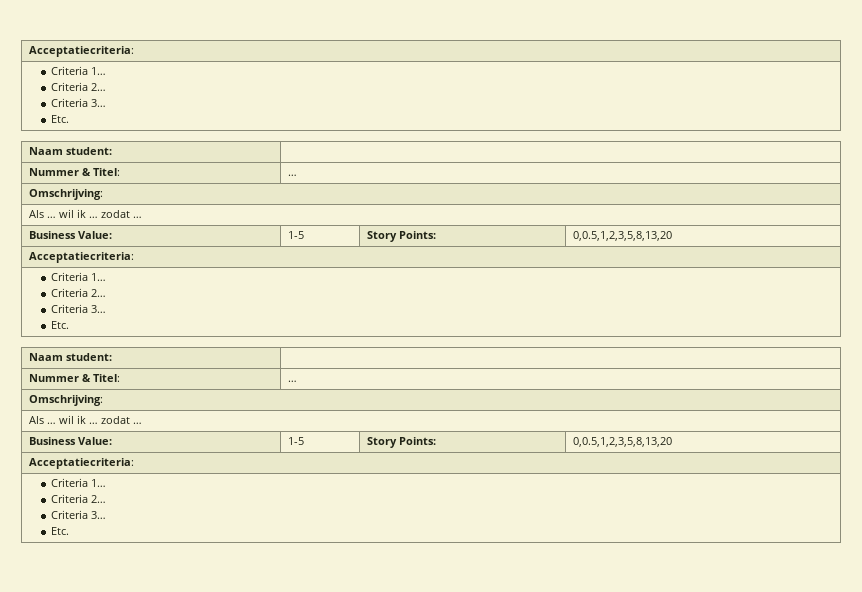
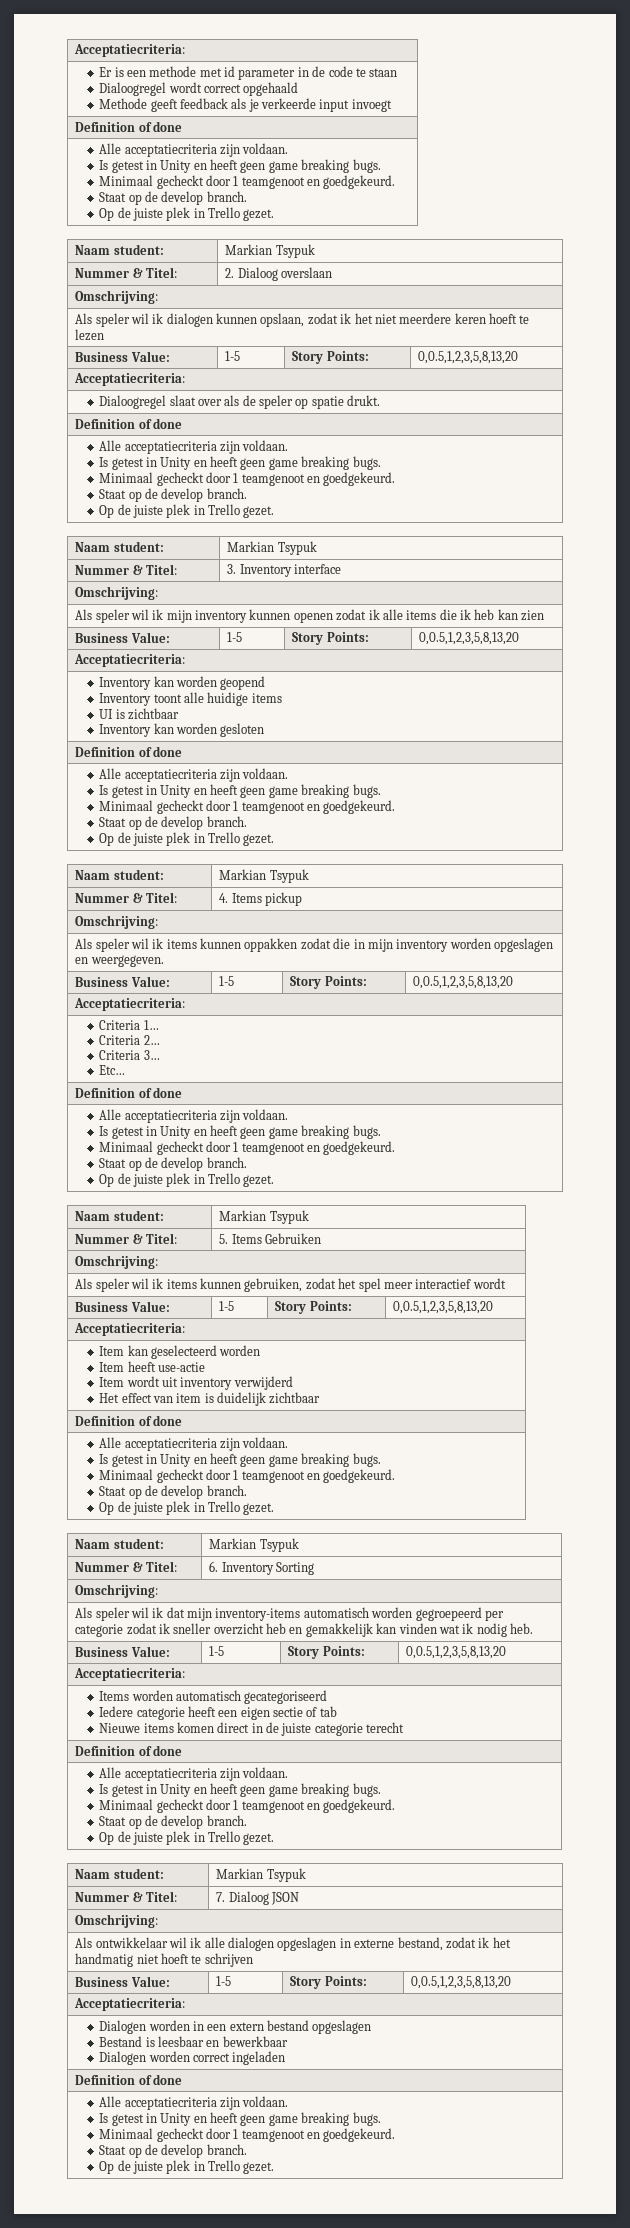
[29,46,135,57] [50,66,106,75] [50,82,106,91] [50,98,106,107] [50,115,69,123] [29,147,113,155] [29,168,121,176] [288,174,298,176] [29,189,104,200] [29,209,143,218] Acceptatiecriteria: // Criteria 1… // Criteria 2… // Criteria 3… // Etc. // Naam student: | // Nummer & Titel: | … // Omschrijving: // Als … wil ik … zodat … -> [74,44,186,57] [99,66,398,80] [99,82,299,96] [99,98,392,112] [75,121,182,132] [99,143,289,157] [99,159,381,173] [99,175,396,189] [99,191,247,205] [99,207,275,221] [75,244,164,255] [225,244,315,258] [75,267,177,278] [225,267,332,281] [75,290,159,304] [75,313,530,327] [75,329,105,341] [75,351,170,362] [225,351,241,361] [292,351,369,364] [418,351,519,364] [74,373,186,386] [99,395,381,409] [75,418,182,429] [99,440,289,454] [99,456,381,470] [99,472,396,486] [99,488,247,502] [99,504,275,518] [75,541,164,552] [227,541,317,555] [75,564,177,575] [227,564,341,577] [75,586,159,600] [75,609,545,623] [75,632,170,643] [227,632,243,642] [292,632,369,645] [419,632,520,645] [74,654,186,667] [99,676,266,690] [99,692,282,706] [99,708,179,720] [99,723,265,737] [75,746,182,757] [99,768,289,782] [99,784,381,798] [99,800,396,814] [99,816,247,830] [99,832,275,846] [75,869,164,880] [219,869,309,883] [75,892,177,903] [219,892,302,906] [75,915,159,929] [75,938,553,952] [75,955,164,967] Acceptatiecriteria: // Er is een methode met id parameter in de code te staan // Dialoogregel wordt correct opgehaald // Methode geeft feedback als je verkeerde input invoegt // Definition of done // Alle acceptatiecriteria zijn voldaan. // Is getest in Unity en heeft geen game breaking bugs. // Minimaal gecheckt door 1 teamgenoot en goedgekeurd. // Staat op de develop branch. // Op de juiste plek in Trello gezet. // Naam student: | Markian Tsypuk // Nummer & Titel: | 2. Dialoog overslaan // Omschrijving: // Als speler wil ik dialogen kunnen opslaan, zodat ik het niet meerdere keren hoeft te lezen // Business Value: | 1-5 | Story Points: | 0,0.5,1,2,3,5,8,13,20 // Acceptatiecriteria: // Dialoogregel slaat over als de speler op spatie drukt. // Definition of done // Alle acceptatiecriteria zijn voldaan. // Is getest in Unity en heeft geen game breaking bugs. // Minimaal gecheckt door 1 teamgenoot en goedgekeurd. // Staat op de develop branch. // Op de juiste plek in Trello gezet. // Naam student: | Markian Tsypuk // Nummer & Titel: | 3. Inventory interface // Omschrijving: // Als speler wil ik mijn inventory kunnen openen zodat ik alle items die ik heb kan zien // Business Value: | 1-5 | Story Points: | 0,0.5,1,2,3,5,8,13,20 // Acceptatiecriteria: // Inventory kan worden geopend // Inventory toont alle huidige items // UI is zichtbaar // Inventory kan worden gesloten // Definition of done // Alle acceptatiecriteria zijn voldaan. // Is getest in Unity en heeft geen game breaking bugs. // Minimaal gecheckt door 1 teamgenoot en goedgekeurd. // Staat op de develop branch. // Op de juiste plek in Trello gezet. // Naam student: | Markian Tsypuk // Nummer & Titel: | 4. Items pickup // Omschrijving: // Als speler wil ik items kunnen oppakken zodat die in mijn inventory worden opgeslagen en weergegeven.
[50,321,69,329] [29,353,113,361] [29,374,121,382] [288,380,298,382] [29,395,104,406] [29,415,143,424] [29,437,113,445] [288,437,305,445] [367,437,437,448] [573,437,673,447] [29,458,135,469] [50,478,106,487] [50,494,106,503] [50,510,106,519] [50,527,69,535] Etc. // Naam student: | // Nummer & Titel: | … // Omschrijving: // Als … wil ik … zodat … // Business Value: | 1-5 | Story Points: | 0,0.5,1,2,3,5,8,13,20 // Acceptatiecriteria: // Criteria 1… // Criteria 2… // Criteria 3… // Etc. -> [99,1065,126,1075] [75,1087,182,1098] [99,1109,289,1123] [99,1125,381,1139] [99,1141,396,1155] [99,1157,247,1171] [99,1173,275,1187] [75,1210,164,1221] [219,1210,309,1224] [75,1233,177,1244] [219,1233,321,1244] [75,1255,159,1269] [75,1278,506,1292] [75,1301,170,1312] [219,1301,235,1311] [275,1301,352,1314] [393,1301,494,1314] [74,1323,186,1336] [99,1345,261,1359] [99,1361,205,1372] [99,1376,293,1390] [99,1392,321,1406] [75,1415,182,1426] [99,1437,289,1451] [99,1453,381,1467] [99,1469,396,1483] [99,1485,247,1499] [99,1501,275,1515] [75,1538,164,1549] [209,1538,299,1552] [75,1561,177,1572] [209,1561,314,1575] [75,1584,159,1598] [75,1607,504,1621] [75,1623,533,1637] [75,1646,170,1657] [209,1646,225,1656] [288,1646,365,1659] [406,1646,507,1659] [74,1668,186,1681] [99,1690,328,1704] [99,1706,337,1720] [99,1722,405,1736] [75,1745,182,1756] [99,1767,289,1781] [99,1783,381,1797] [99,1799,396,1813] [99,1815,247,1829] [99,1831,275,1845] [75,1868,164,1879] [216,1868,306,1882] [75,1891,177,1902] [216,1891,299,1905] [75,1914,159,1928] [75,1937,511,1951] [75,1953,253,1967] [75,1976,170,1987] [216,1976,232,1986] [290,1976,367,1989] [411,1976,512,1989] [74,1998,186,2011] [99,2020,372,2034] [99,2036,288,2047] [99,2051,286,2065] [75,2074,182,2085] [99,2096,289,2110] [99,2112,381,2126] [99,2128,396,2142] [99,2144,247,2158] [99,2160,275,2174] Etc… // Definition of done // Alle acceptatiecriteria zijn voldaan. // Is getest in Unity en heeft geen game breaking bugs. // Minimaal gecheckt door 1 teamgenoot en goedgekeurd. // Staat op de develop branch. // Op de juiste plek in Trello gezet. // Naam student: | Markian Tsypuk // Nummer & Titel: | 5. Items Gebruiken // Omschrijving: // Als speler wil ik items kunnen gebruiken, zodat het spel meer interactief wordt // Business Value: | 1-5 | Story Points: | 0,0.5,1,2,3,5,8,13,20 // Acceptatiecriteria: // Item kan geselecteerd worden // Item heeft use-actie // Item wordt uit inventory verwijderd // Het effect van item is duidelijk zichtbaar // Definition of done // Alle acceptatiecriteria zijn voldaan. // Is getest in Unity en heeft geen game breaking bugs. // Minimaal gecheckt door 1 teamgenoot en goedgekeurd. // Staat op de develop branch. // Op de juiste plek in Trello gezet. // Naam student: | Markian Tsypuk // Nummer & Titel: | 6. Inventory Sorting // Omschrijving: // Als speler wil ik dat mijn inventory-items automatisch worden gegroepeerd per categorie zodat ik sneller overzicht heb en gemakkelijk kan vinden wat ik nodig heb. // Business Value: | 1-5 | Story Points: | 0,0.5,1,2,3,5,8,13,20 // Acceptatiecriteria: // Items worden automatisch gecategoriseerd // Iedere categorie heeft een eigen sectie of tab // Nieuwe items komen direct in de juiste categorie terecht // Definition of done // Alle acceptatiecriteria zijn voldaan. // Is getest in Unity en heeft geen game breaking bugs. // Minimaal gecheckt door 1 teamgenoot en goedgekeurd. // Staat op de develop branch. // Op de juiste plek in Trello gezet. // Naam student: | Markian Tsypuk // Nummer & Titel: | 7. Dialoog JSON // Omschrijving: // Als ontwikkelaar wil ik alle dialogen opgeslagen in externe bestand, zodat ik het handmatig niet hoeft te schrijven // Business Value: | 1-5 | Story Points: | 0,0.5,1,2,3,5,8,13,20 // Acceptatiecriteria: // Dialogen worden in een extern bestand opgeslagen // Bestand is leesbaar en bewerkbaar // Dialogen worden correct ingeladen // Definition of done // Alle acceptatiecriteria zijn voldaan. // Is getest in Unity en heeft geen game breaking bugs. // Minimaal gecheckt door 1 teamgenoot en goedgekeurd. // Staat op de develop branch. // Op de juiste plek in Trello gezet.

